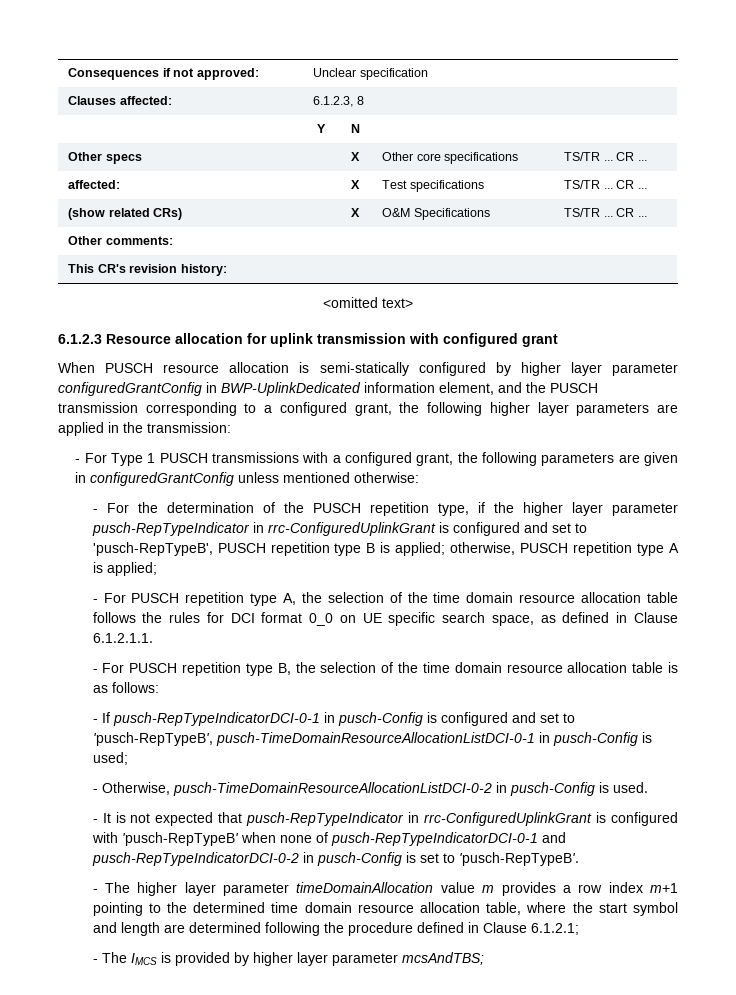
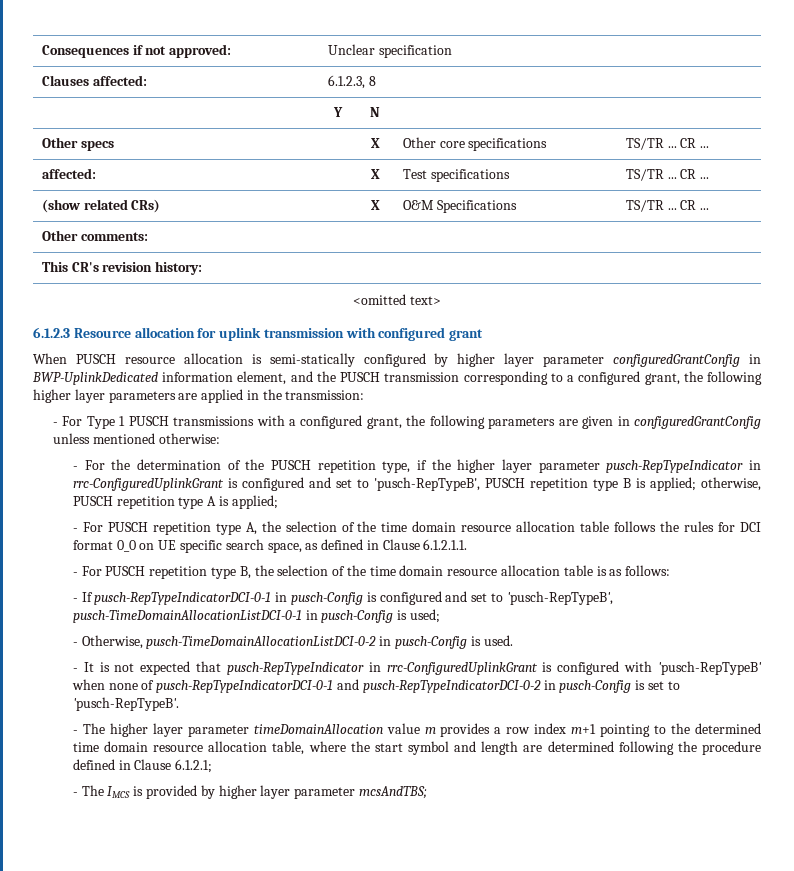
[215,732,535,746] pusch-TimeDomainResourceAllocationListDCI-0-1 -> [72,610,302,623] pusch-TimeDomainAllocationListDCI-0-1
[172,782,492,796] pusch-TimeDomainResourceAllocationListDCI-0-2 -> [146,636,377,649] pusch-TimeDomainAllocationListDCI-0-2

